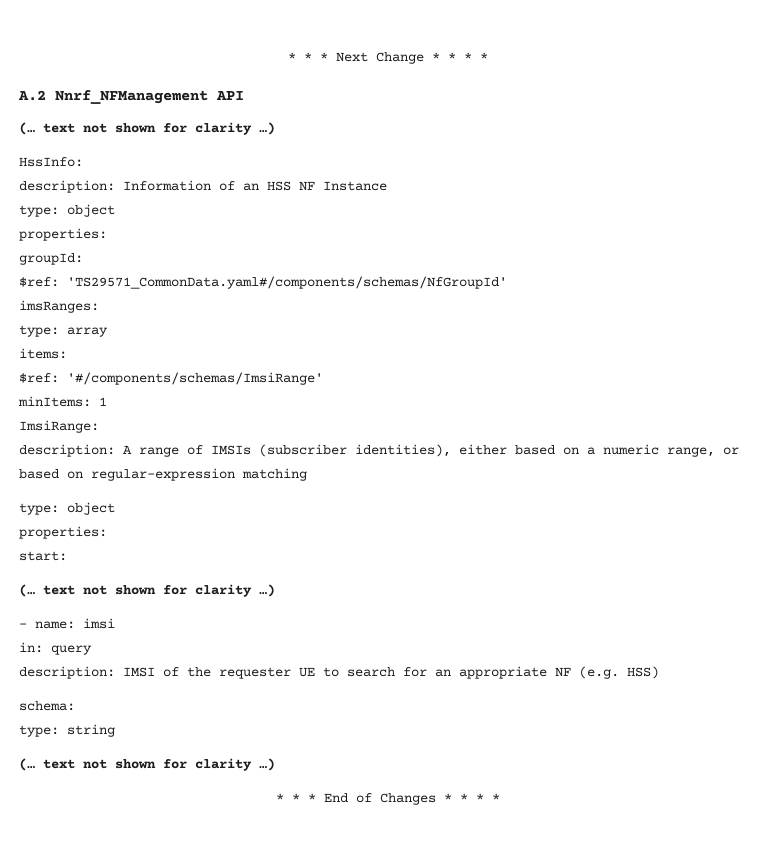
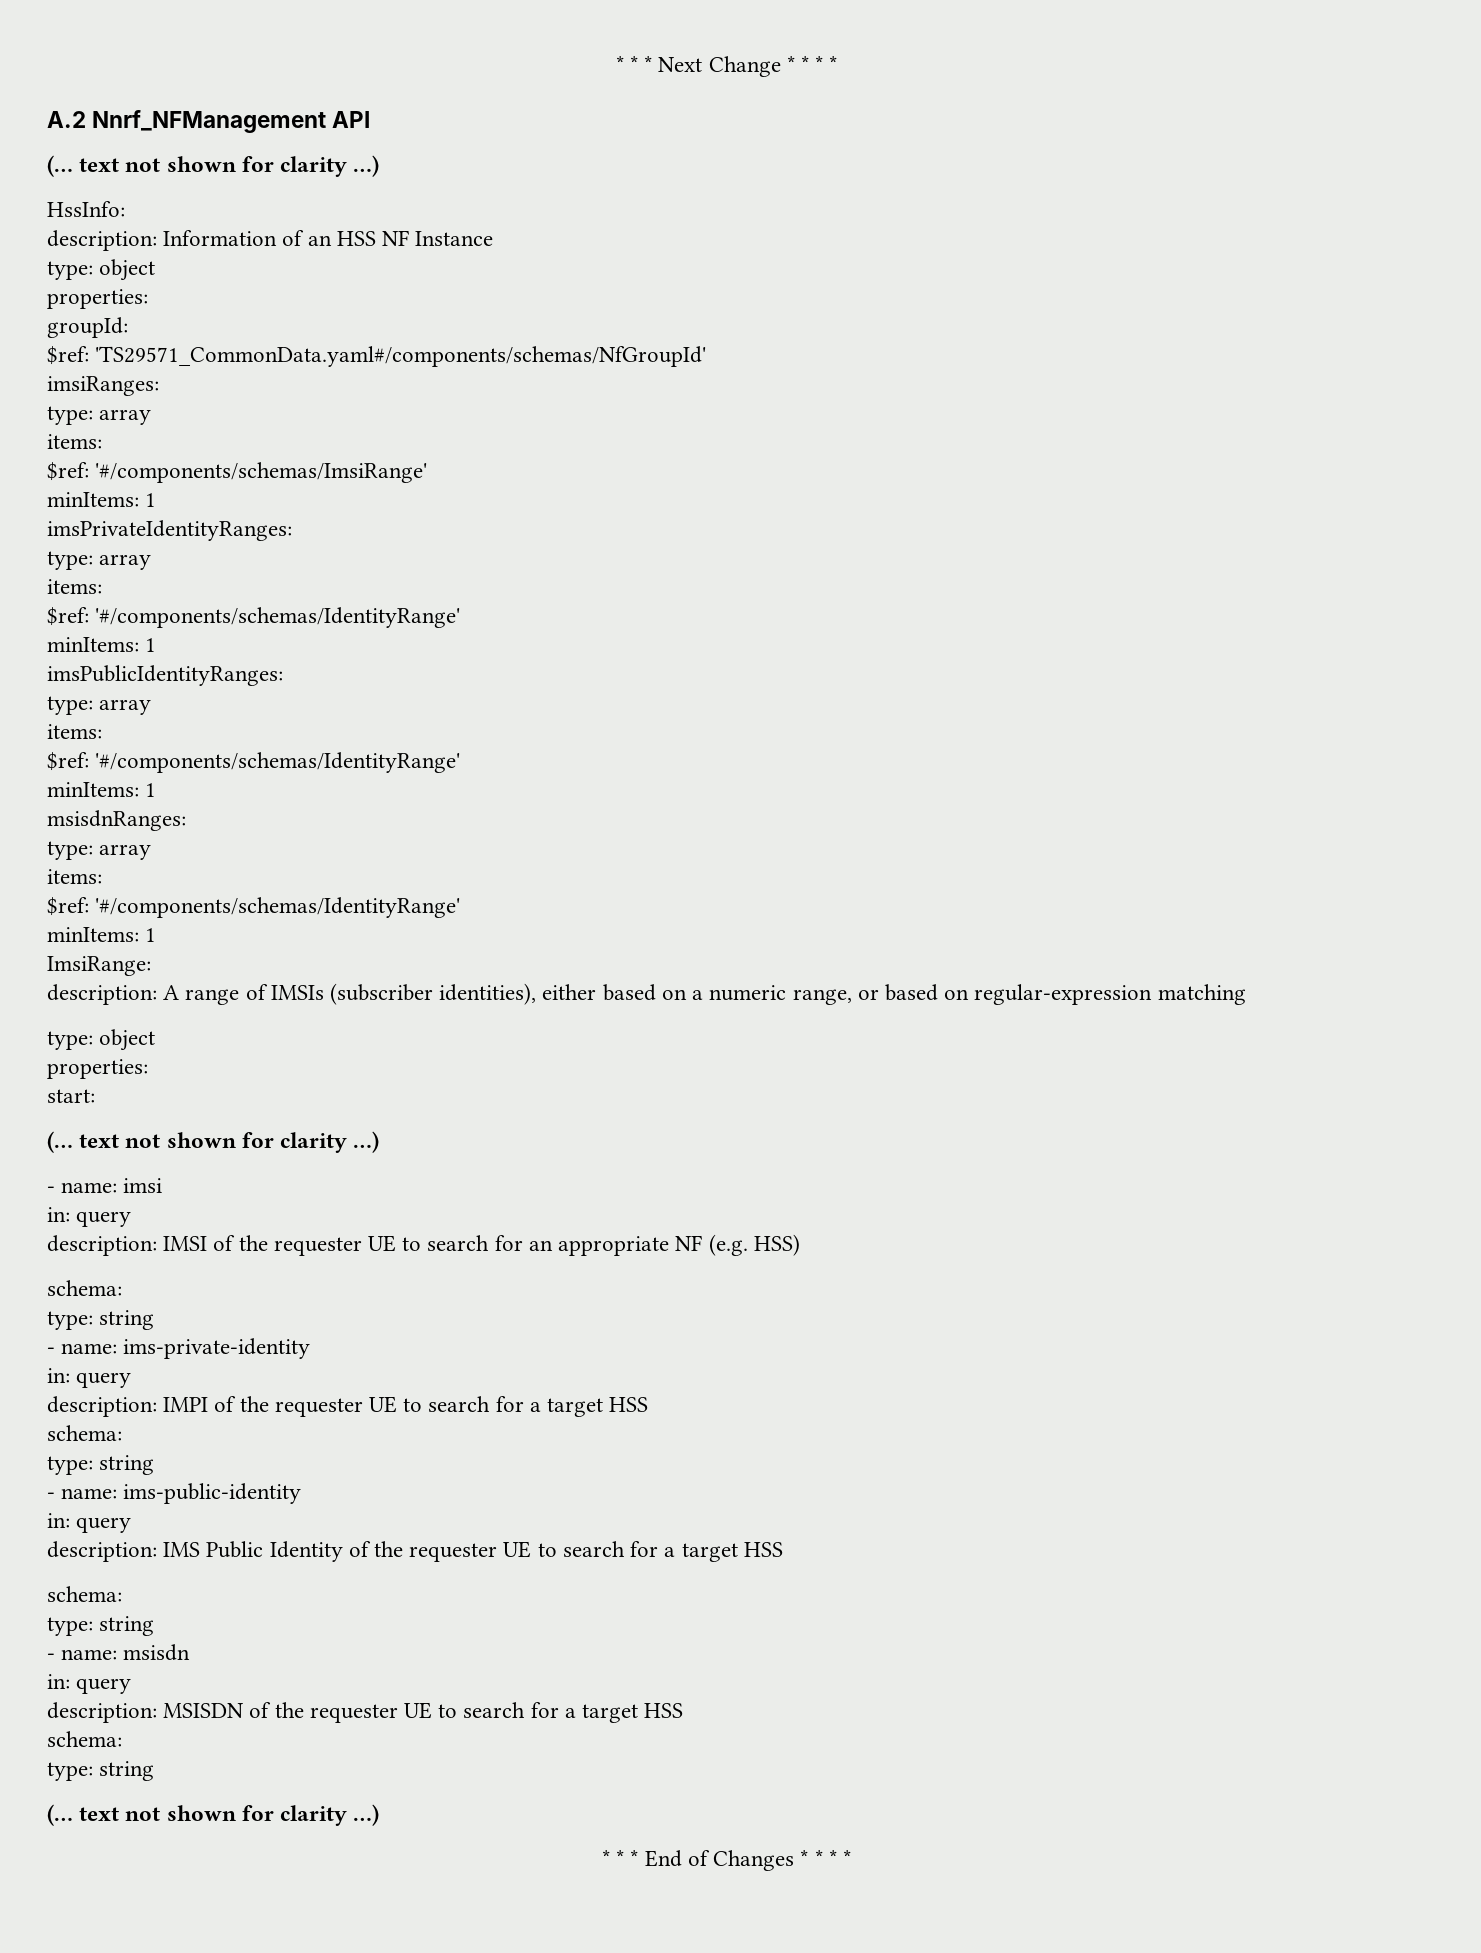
[19,300,99,313] imsRanges: -> [47,376,159,396] imsiRanges:
(107, 401) none -> [47,520,292,541] [47,551,152,570] [47,579,102,594] [47,607,461,628] [47,637,157,652] [47,665,283,686] [47,696,152,715] [47,724,102,739] [47,752,461,773] [47,782,157,797] [47,810,186,831] [47,841,152,860] [47,869,102,884] [47,897,461,918] [47,927,157,942] // imsPrivateIdentityRanges: // type: array // items: // $ref: '#/components/schemas/IdentityRange' // minItems: 1 // imsPublicIdentityRanges: // type: array // items: // $ref: '#/components/schemas/IdentityRange' // minItems: 1 // msisdnRanges: // type: array // items: // $ref: '#/components/schemas/IdentityRange' // minItems: 1
(115, 730) none -> [47,1338,311,1359] [47,1368,132,1388] [47,1396,649,1417] [47,1425,122,1441] [47,1455,155,1475] [47,1483,302,1504] [47,1513,132,1533] [47,1541,783,1562] [47,1586,122,1602] [47,1616,155,1636] [47,1644,191,1661] [47,1674,132,1694] [47,1702,684,1723] [47,1731,122,1747] [47,1761,155,1781] // - name: ims-private-identity // in: query // description: IMPI of the requester UE to search for a target HSS // schema: // type: string // - name: ims-public-identity // in: query // description: IMS Public Identity of the requester UE to search for a target HSS // schema: // type: string // - name: msisdn // in: query // description: MSISDN of the requester UE to search for a target HSS // schema: // type: string

